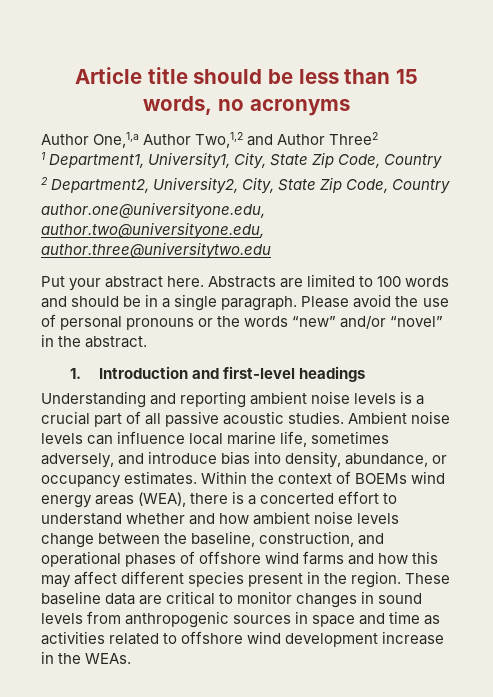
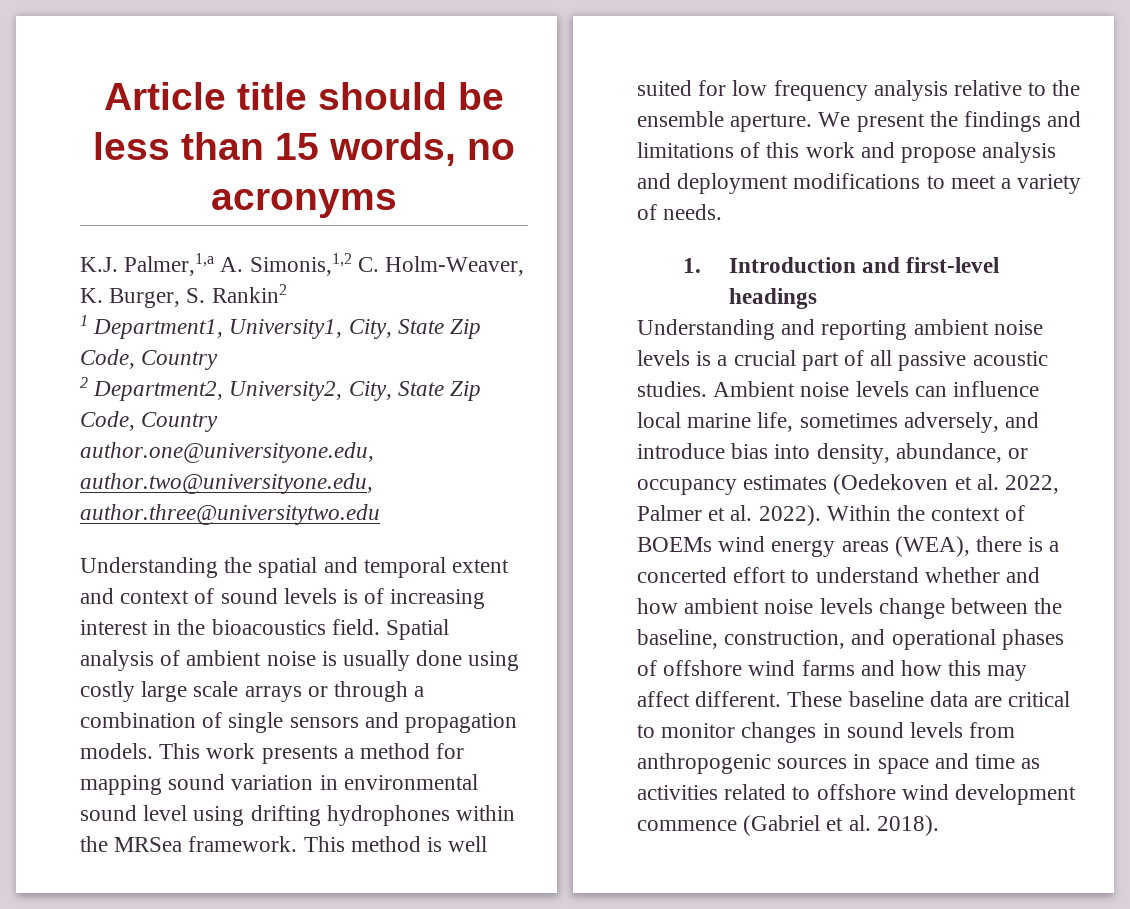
[41,132,379,148] Author One,1,a Author Two,1,2 and Author Three2 -> [80,253,525,276] [80,284,287,308] K.J. Palmer,1,a A. Simonis,1,2 C. Holm-Weaver, K. Burger, S. Rankin2
[41,274,450,291] [41,294,449,311] [41,314,444,330] [41,334,148,348] Put your abstract here. Abstracts are limited to 100 words and should be in a single paragraph. Please avoid the use of personal pronouns or the words “new” and/or “novel” in the abstract. -> [80,557,510,578] [80,588,486,609] [80,619,450,640] [80,650,520,671] [80,681,425,702] [80,712,518,733] [80,743,465,764] [80,774,478,795] [80,805,516,826] [80,836,488,852] [637,80,1081,101] [637,111,1082,132] [637,142,1057,163] [637,173,1082,194] [637,204,723,220] Understanding the spatial and temporal extent and context of sound levels is of increasing interest in the bioacoustics field. Spatial analysis of ambient noise is usually done using costly large scale arrays or through a combination of single sensors and propagation models. This work presents a method for mapping sound variation in environmental sound level using drifting hydrophones within the MRSea framework. This method is well suited for low frequency analysis relative to the ensemble aperture. We present the findings and limitations of this work and propose analysis and deployment modifications to meet a variety of needs.
[124,471,198,485] estimates. -> [743,474,1060,495] [637,505,821,526] estimates (Oedekoven et al. 2022, Palmer et al. 2022).
[121,571,402,588] different species present in the region. -> [695,691,782,707] different.
[382,631,445,645] [41,651,132,664] increase in the WEAs. -> [637,815,939,836] commence (Gabriel et al. 2018).

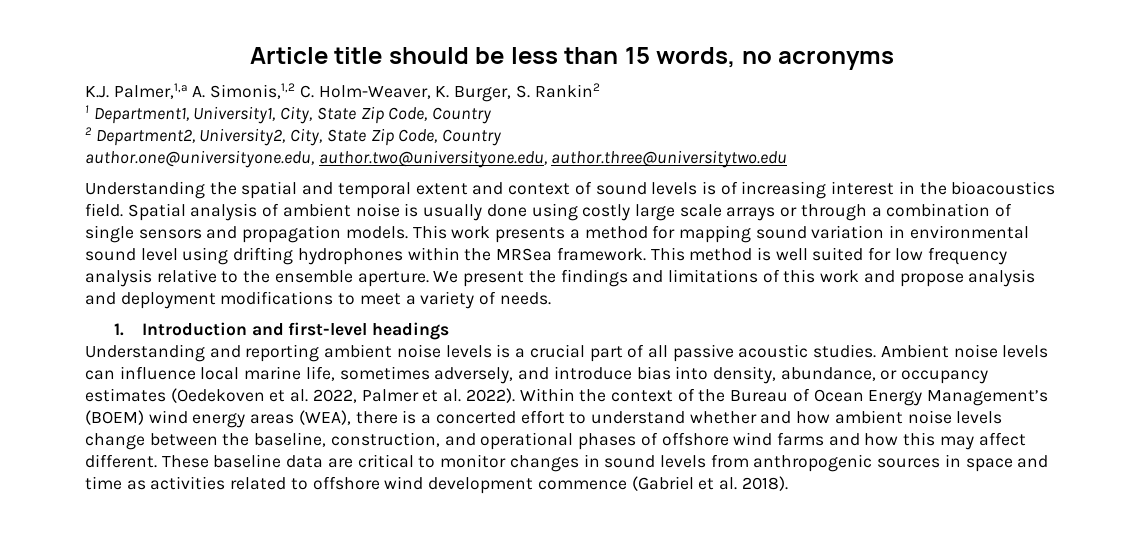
[637,537,712,552] BOEMs -> [698,388,1049,406] [85,410,144,425] the Bureau of Ocean Energy Management’s (BOEM)

